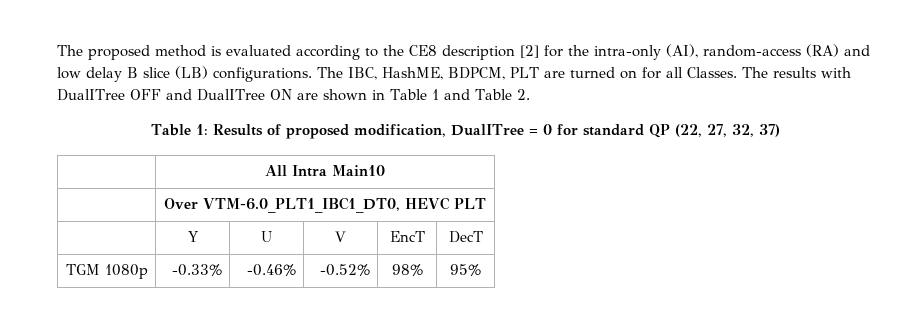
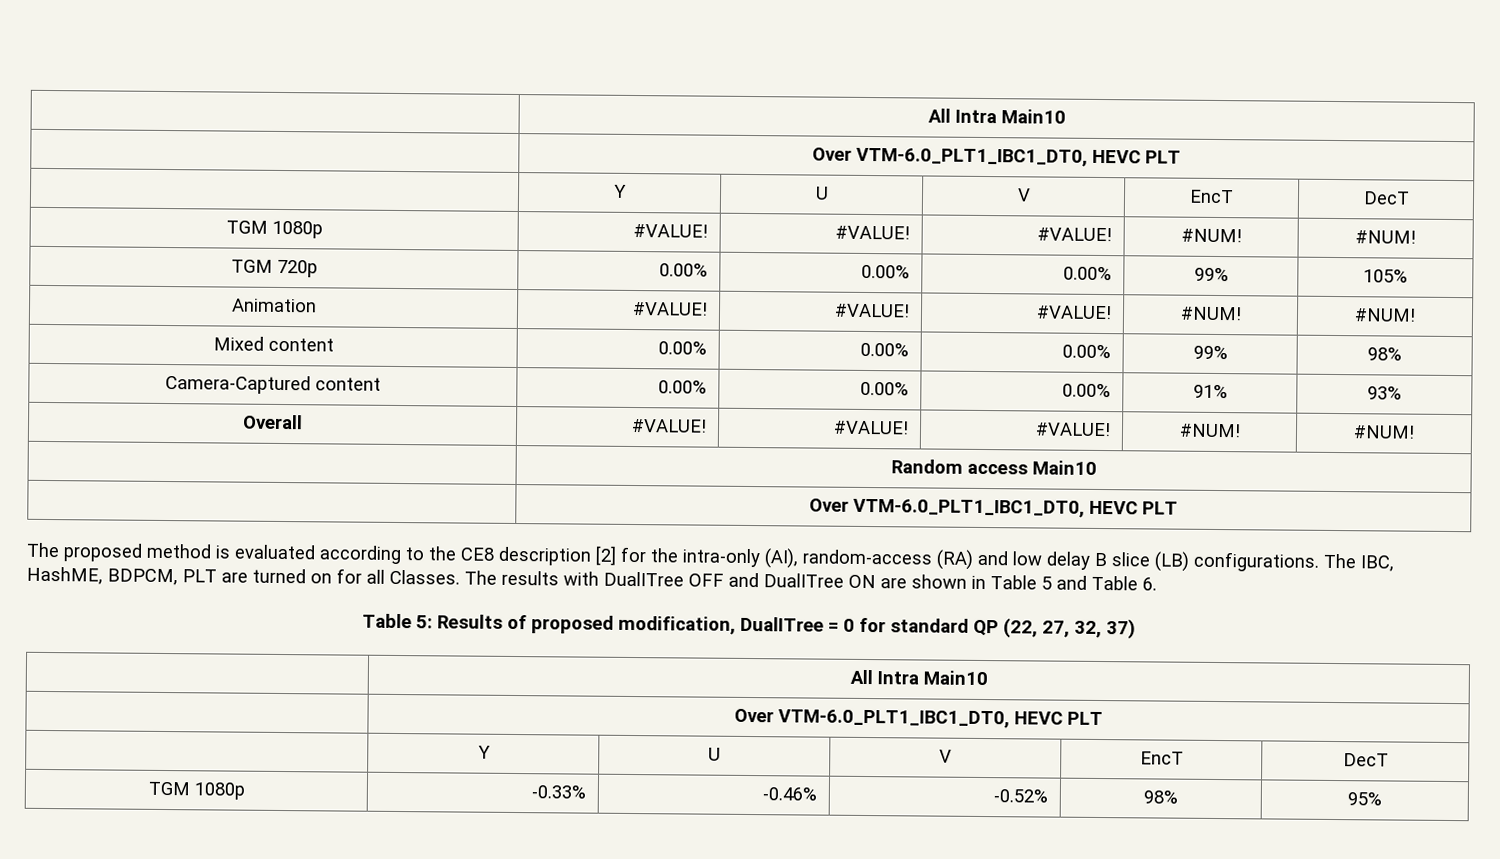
(57, 50) none -> [927,108,1066,124] [812,147,1181,167] [613,184,627,198] [814,186,829,200] [1016,188,1031,202] [1188,189,1234,204] [1362,191,1410,205] [225,220,323,239] [633,223,709,238] [835,225,911,240] [1037,227,1113,242] [1180,228,1242,243] [1354,230,1416,244] [230,259,318,278] [659,263,709,277] [861,264,911,279] [1063,266,1113,281] [1193,267,1229,282] [1362,269,1408,283] [230,298,317,313] [632,301,709,316] [834,303,911,318] [1036,305,1113,320] [1179,306,1242,321] [1353,308,1416,322] [212,336,334,352] [658,341,708,355] [860,342,910,357] [1062,344,1112,359] [1192,345,1228,360] [1366,347,1402,361] [165,374,381,395] [658,380,708,394] [860,381,910,396] [1062,383,1112,398] [1192,384,1228,399] [1366,386,1402,400] [242,414,303,430] [631,418,708,433] [833,420,910,435] [1035,422,1112,437] [1178,423,1241,438] [1352,425,1415,439] [890,459,1097,475] [809,498,1178,518] | All Intra Main10 // | Over VTM-6.0_PLT1_IBC1_DT0, HEVC PLT // | Y | U | V | EncT | DecT // TGM 1080p | #VALUE! | #VALUE! | #VALUE! | #NUM! | #NUM! // TGM 720p | 0.00% | 0.00% | 0.00% | 99% | 105% // Animation | #VALUE! | #VALUE! | #VALUE! | #NUM! | #NUM! // Mixed content | 0.00% | 0.00% | 0.00% | 99% | 98% // Camera-Captured content | 0.00% | 0.00% | 0.00% | 91% | 93% // Overall | #VALUE! | #VALUE! | #VALUE! | #NUM! | #NUM! // | Random access Main10 // | Over VTM-6.0_PLT1_IBC1_DT0, HEVC PLT //
[431,89,439,100] 1 -> [1041,576,1052,590] 5
[516,89,530,100] [151,124,208,136] 2. // Table 1: -> [1142,577,1157,591] [361,613,433,629] 6. // Table 5:

